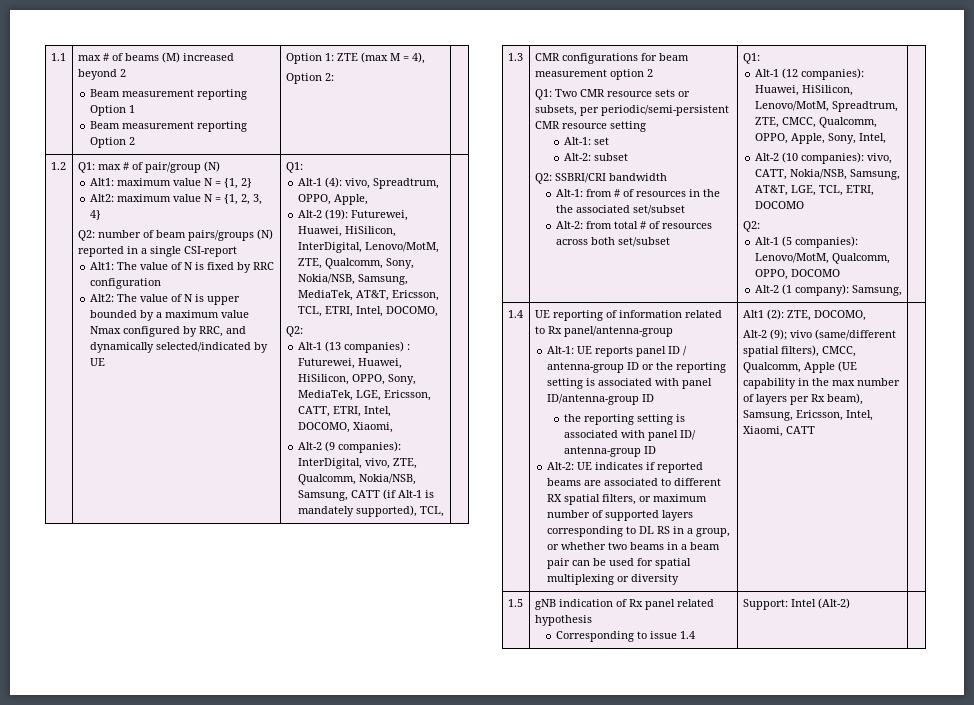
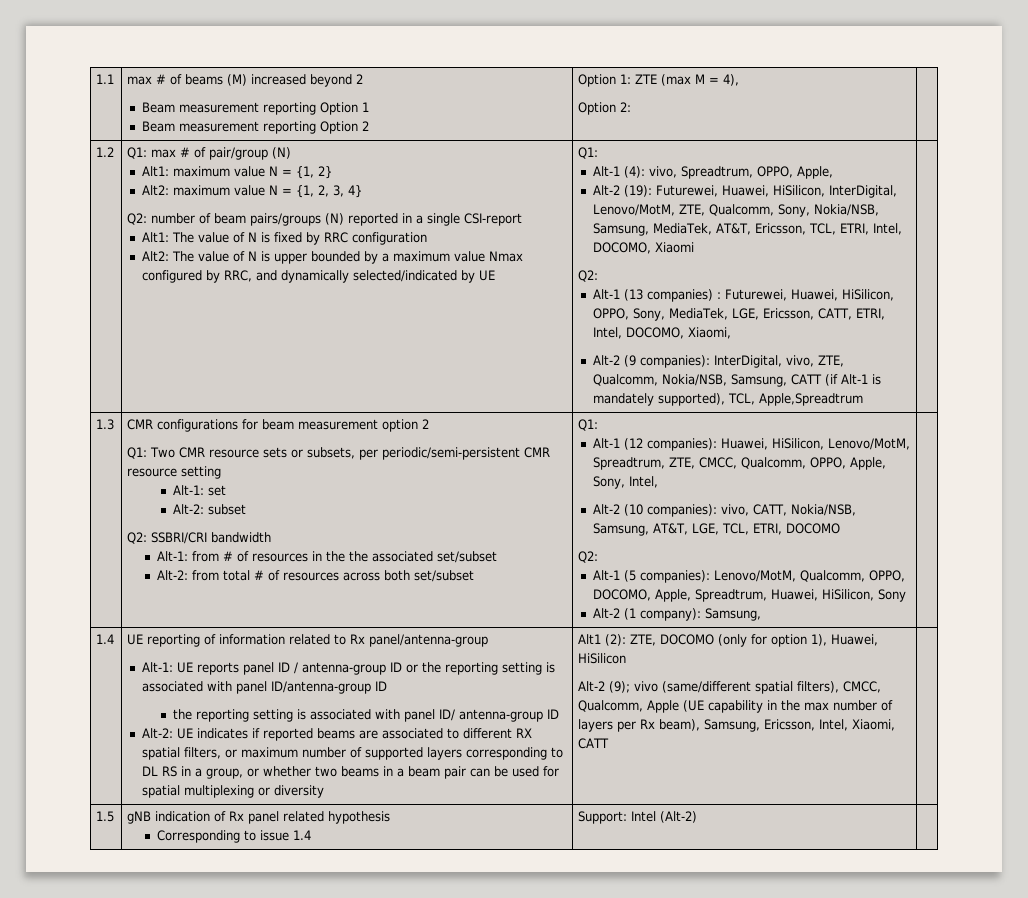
(438, 311) none -> [654,242,694,253] Xiaomi
(444, 511) none -> [758,393,863,406] Apple,Spreadtrum
[790,269,840,277] DOCOMO -> [592,589,906,602] DOCOMO, Apple, Spreadtrum, Huawei, HiSilicon, Sony
[813,310,866,321] DOCOMO, -> [660,634,879,647] [578,653,627,664] DOCOMO (only for option 1), Huawei, HiSilicon

